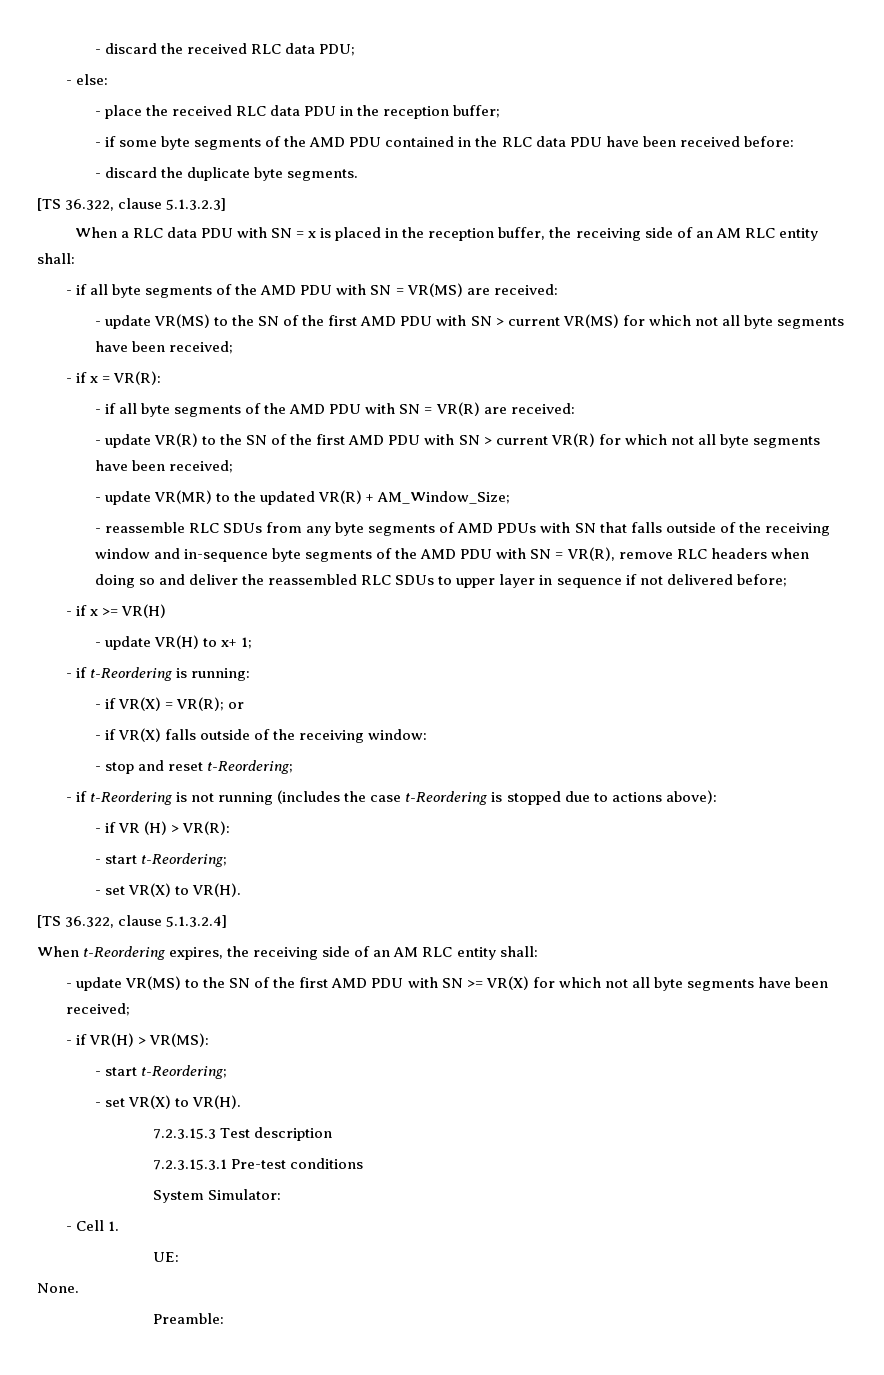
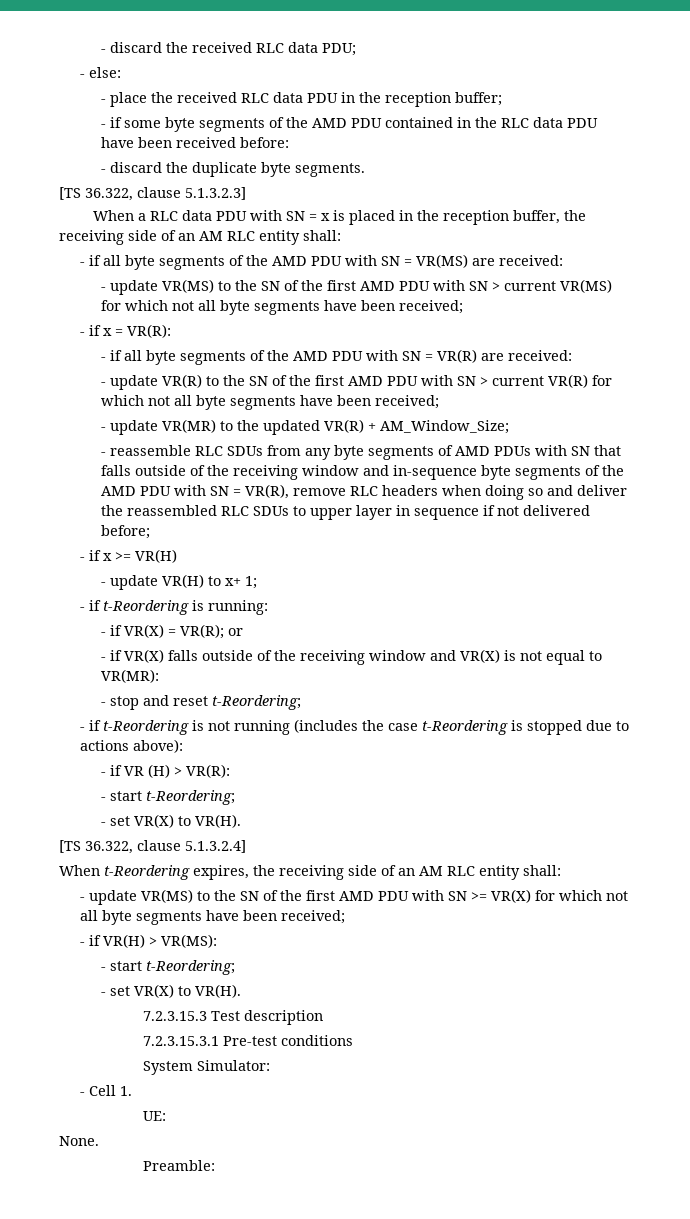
[368,729,428,740] window: -> [368,649,602,665] [100,669,159,683] window and VR(X) is not equal to VR(MR):

